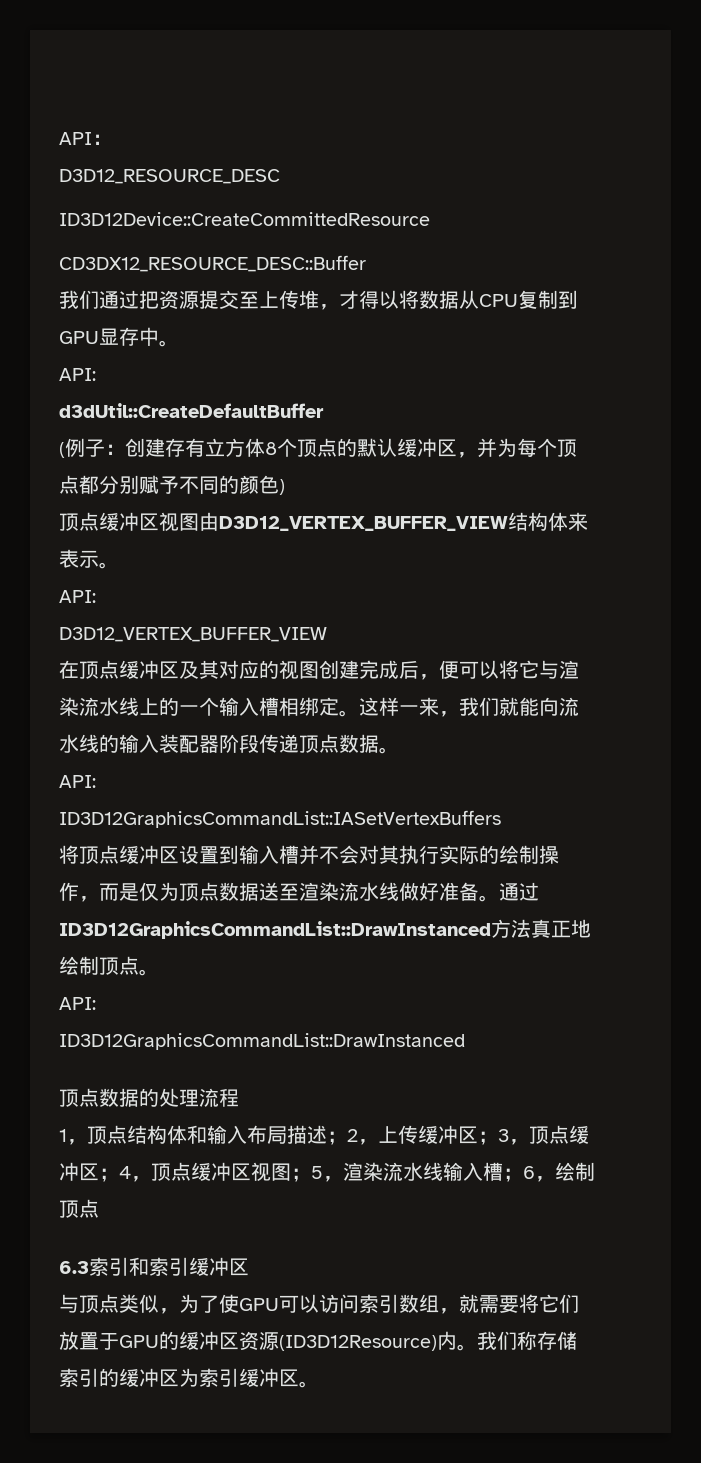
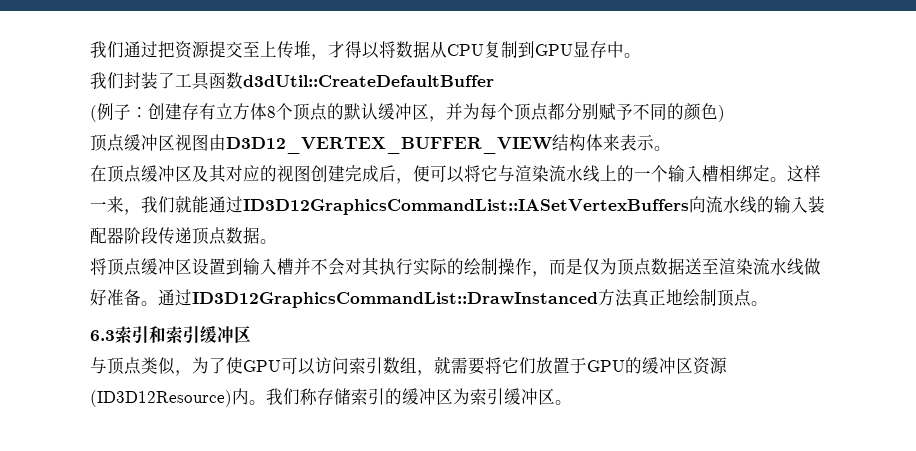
[59,132,112,145] [59,169,280,184] [59,212,430,226] [59,255,366,272] API： // D3D12_RESOURCE_DESC // ID3D12Device::CreateCommittedResource // CD3DX12_RESOURCE_DESC::Buffer // -> (90, 49) none
[59,368,96,381] API: // -> [90,72,243,90] 我们封装了工具函数
[59,590,96,603] [59,627,327,642] // API: // D3D12_VERTEX_BUFFER_VIEW -> (671, 148) none
(539, 706) none -> [209,196,689,215] 通过ID3D12GraphicsCommandList::IASetVertexBuffers
[59,775,96,788] [59,810,501,828] // API: // ID3D12GraphicsCommandList::IASetVertexBuffers -> (277, 241) none
[59,997,96,1010] [59,1033,465,1050] [59,1088,239,1107] [59,1125,589,1145] [59,1162,595,1182] [59,1199,99,1218] // API: // ID3D12GraphicsCommandList::DrawInstanced // 顶点数据的处理流程 // 1，顶点结构体和输入布局描述；2，上传缓冲区；3，顶点缓冲区；4，顶点缓冲区视图；5，渲染流水线输入槽；6，绘制顶点 -> (768, 303) none

